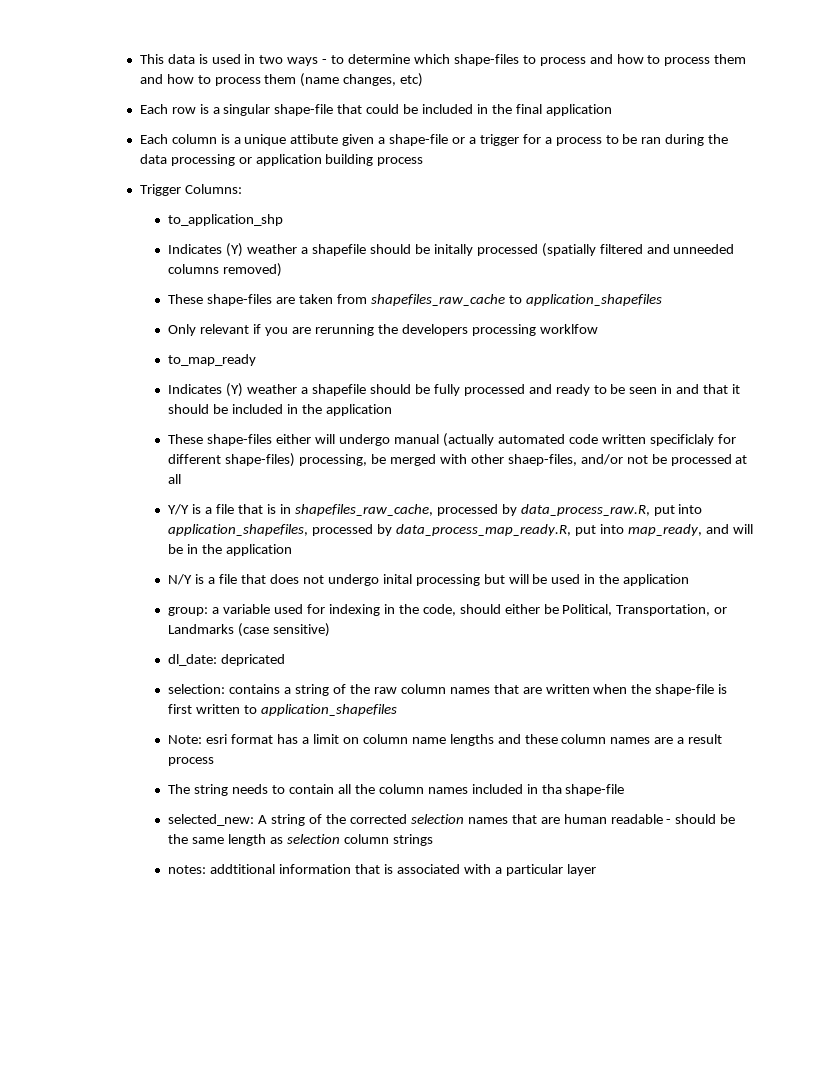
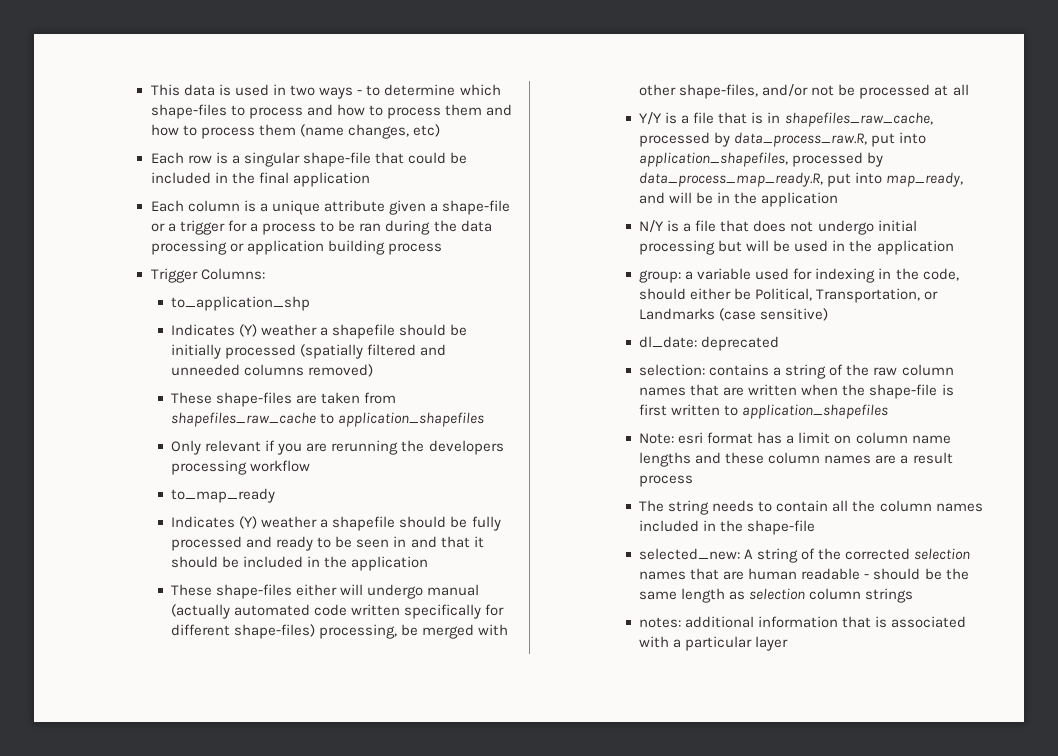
[290,134,339,144] attibute -> [324,200,386,212] attribute
[433,244,473,256] initally -> [171,344,222,359] initially
[539,324,598,334] worklfow -> [250,460,311,472] workflow
[649,434,714,446] specificlaly -> [404,604,482,619] specifically
[507,454,577,466] shaep-files, -> [679,84,759,99] shape-files,
[382,574,412,584] inital -> [877,220,917,232] initial
[221,654,286,666] depricated -> [701,336,780,351] deprecated
[541,784,562,794] tha -> [720,520,744,532] the
[210,864,276,874] addtitional -> [685,616,755,628] additional

